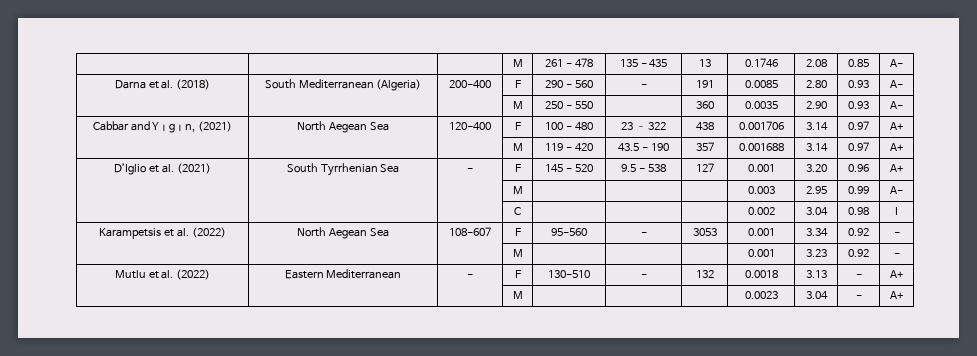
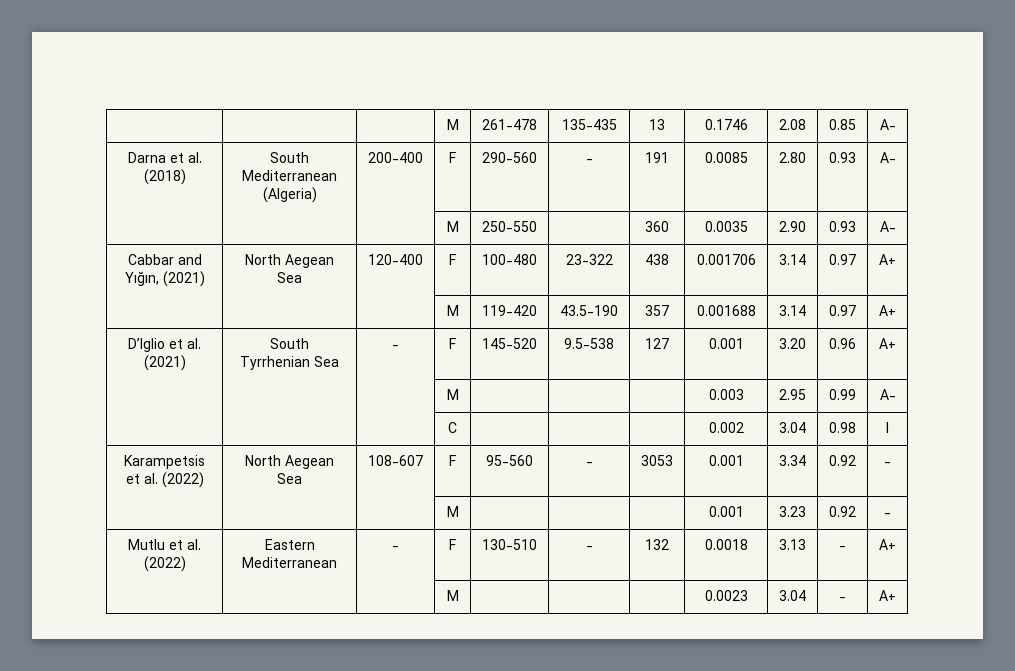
[512,59,523,67] [545,58,593,67] [619,59,668,67] | | | M | 261 - 478 | 135 - 435 -> [446,119,459,130] [482,119,537,130] [561,119,617,130] | | | M | 261-478 | 135-435
[545,80,593,88] 290 - 560 -> [482,152,537,163] 290-560
[545,101,593,109] 250 - 550 -> [482,221,537,232] 250-550
[152,122,196,133] Yıgın, -> [124,271,159,286] Yığın,
[545,122,593,130] [620,122,667,130] 100 - 480 | 23 – 322 -> [482,254,537,265] [565,254,613,265] 100-480 | 23-322
[545,143,593,151] [618,143,669,151] 119 - 420 | 43.5 - 190 -> [482,305,537,316] [560,305,618,316] 119-420 | 43.5-190
[545,164,593,172] [621,164,666,172] 145 - 520 | 9.5 - 538 -> [482,338,537,349] [564,338,614,349] 145-520 | 9.5-538

